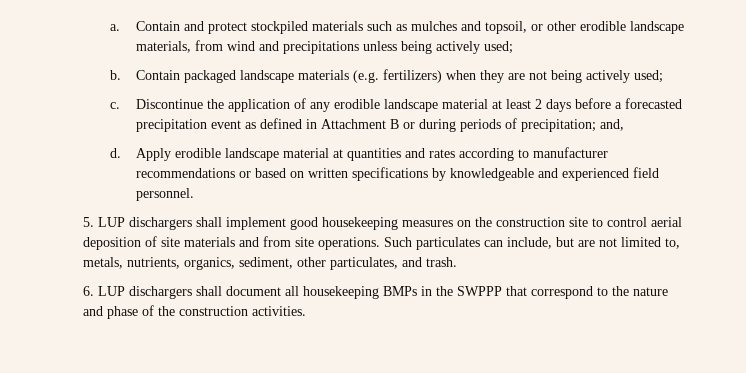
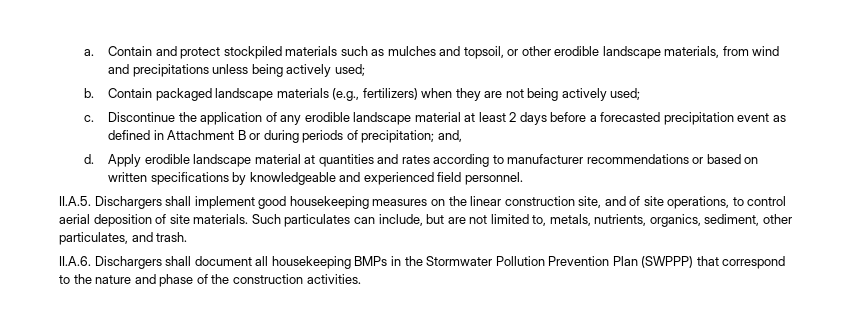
[353,70,380,83] (e.g. -> [332,88,360,101] (e.g.,
[83,217,193,230] 5. LUP dischargers -> [59,196,162,209] II.A.5. Dischargers
[496,217,589,227] construction site -> [470,196,730,209] linear construction site, and of site operations,
[184,236,381,250] materials and from site operations. -> [193,214,249,224] materials.
[83,286,193,299] 6. LUP dischargers -> [59,256,162,269] II.A.6. Dischargers
[457,286,503,296] SWPPP -> [426,256,694,268] Stormwater Pollution Prevention Plan (SWPPP)

